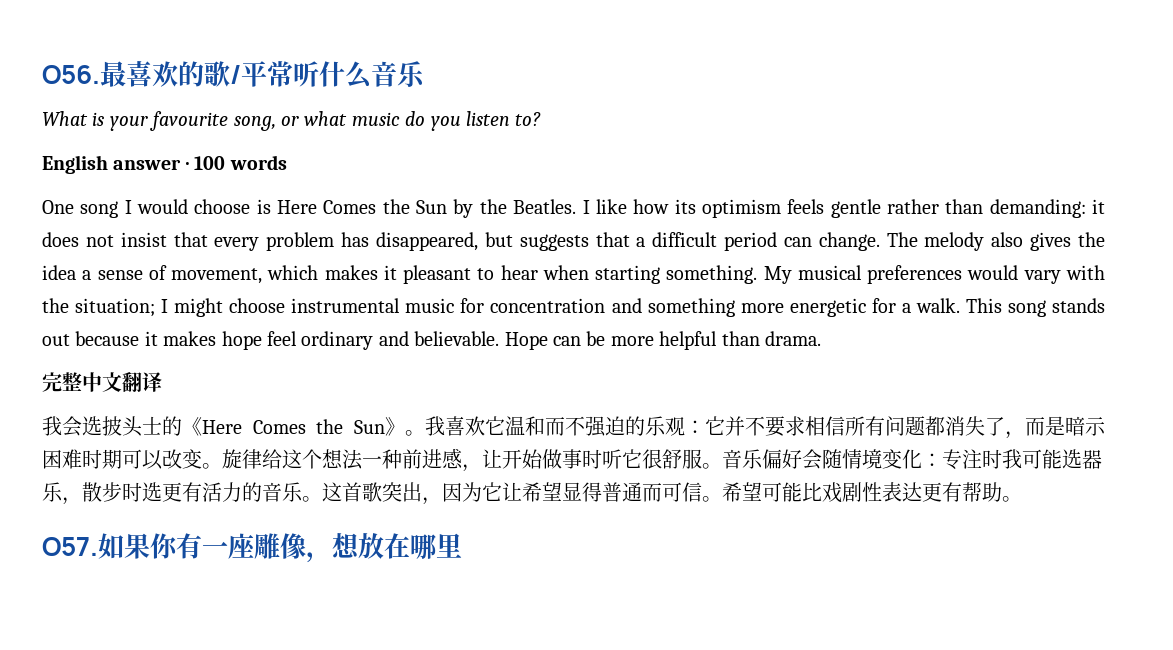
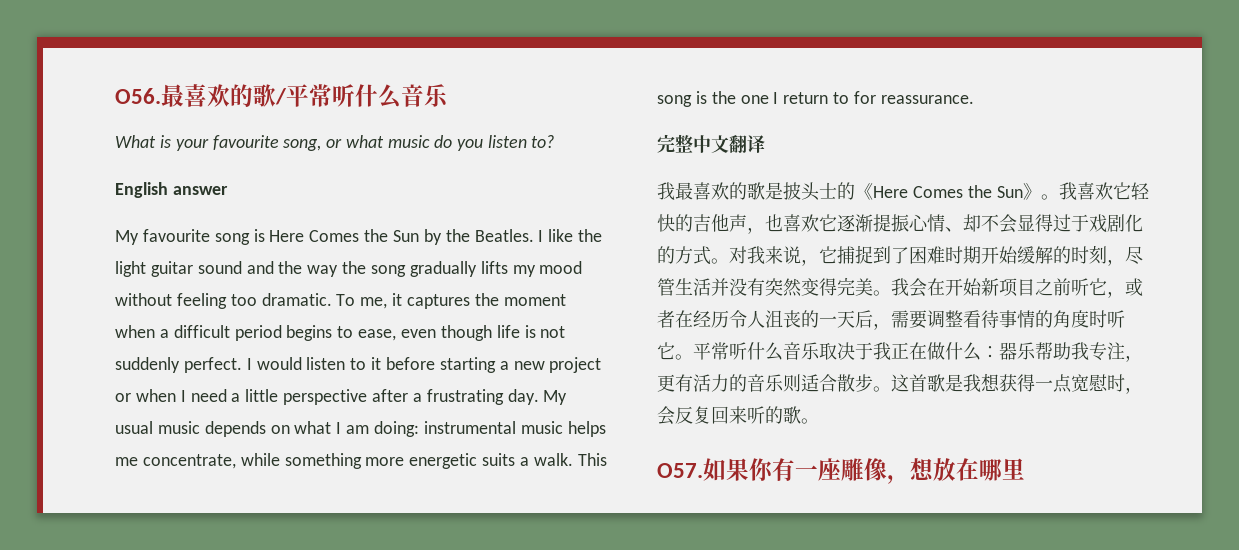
[185,155,287,170] [42,199,251,218] · 100 words // One song I would choose -> [115,229,250,245] // My favourite song
[633,199,1105,218] [42,232,1106,251] [42,265,1106,284] [42,298,642,317] how its optimism feels gentle rather than demanding: it does not insist that every problem has disappeared, but suggests that a difficult period can change. The melody also gives the idea a sense of movement, which makes it pleasant to hear when starting something. My musical preferences would vary with the situation; I might choose instrumental music for concentration and -> [578,229,603,242] [115,261,583,277] [115,293,566,309] [115,325,566,341] [115,357,602,373] [115,389,568,405] [115,421,606,437] [115,453,280,469] the light guitar sound and the way the song gradually lifts my mood without feeling too dramatic. To me, it captures the moment when a difficult period begins to ease, even though life is not suddenly perfect. I would listen to it before starting a new project or when I need a little perspective after a frustrating day. My usual music depends on what I am doing: instrumental music helps me concentrate, while
[871,298,896,313] for -> [482,453,516,466] suits
[1051,298,1105,313] [42,331,821,350] stands out because it makes hope feel ordinary and believable. Hope can be more helpful than drama. -> [695,91,974,104] is the one I return to for reassurance.
[62,416,102,437] 会选 -> [675,182,783,200] 最喜欢的歌是
[504,416,1106,439] [42,448,1102,472] [42,482,1002,505] 温和而不强迫的乐观：它并不要求相信所有问题都消失了，而是暗示困难时期可以改变。旋律给这个想法一种前进感，让开始做事时听它很舒服。音乐偏好会随情境变化：专注时我可能选器乐，散步时选更有活力的音乐。这首歌突出，因为它让希望显得普通而可信。希望可能比戏剧性表达更有帮助 -> [1130,182,1150,200] [657,214,1143,234] [657,245,1143,266] [657,277,1143,298] [657,310,1125,330] [657,342,1143,362] [657,373,1143,394] [657,406,801,425] 轻快的吉他声，也喜欢它逐渐提振心情、却不会显得过于戏剧化的方式。对我来说，它捕捉到了困难时期开始缓解的时刻，尽管生活并没有突然变得完美。我会在开始新项目之前听它，或者在经历令人沮丧的一天后，需要调整看待事情的角度时听它。平常听什么音乐取决于我正在做什么：器乐帮助我专注，更有活力的音乐则适合散步。这首歌是我想获得一点宽慰时，会反复回来听的歌

